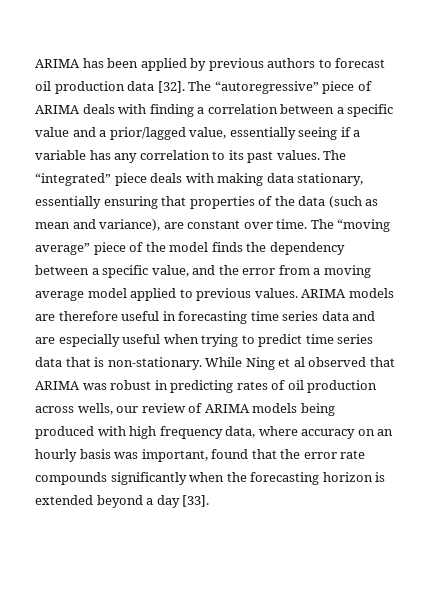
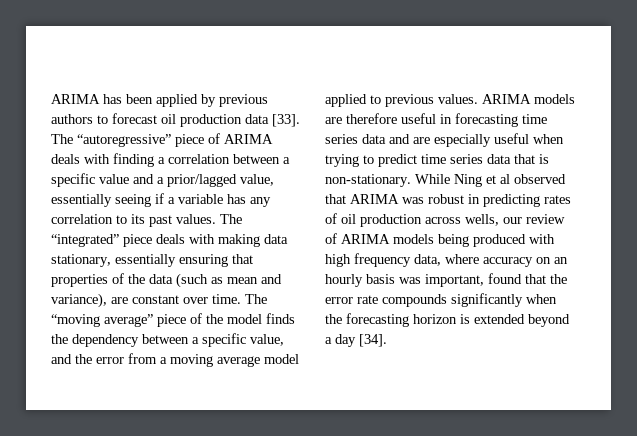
[157,81,185,93] [32]. -> [272,114,300,127] [33].
[182,495,210,507] [33]. -> [359,334,387,347] [34].

